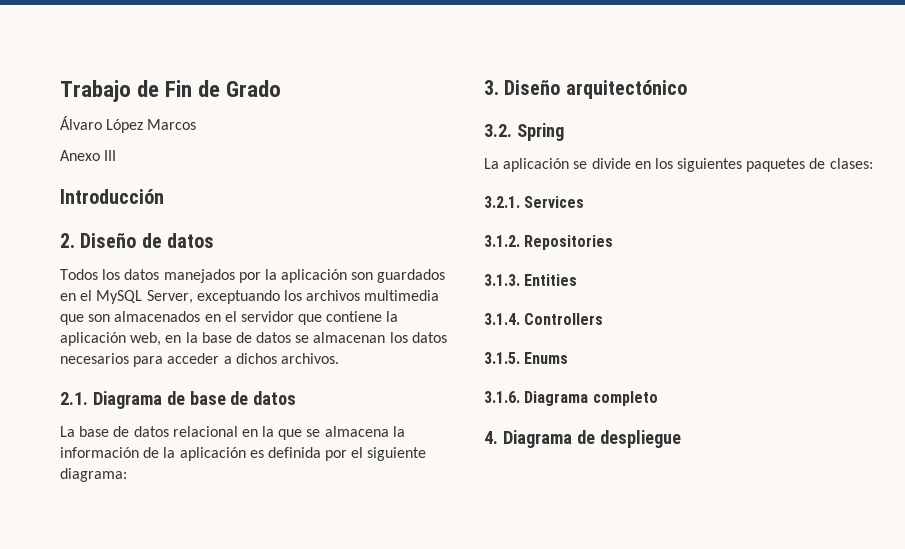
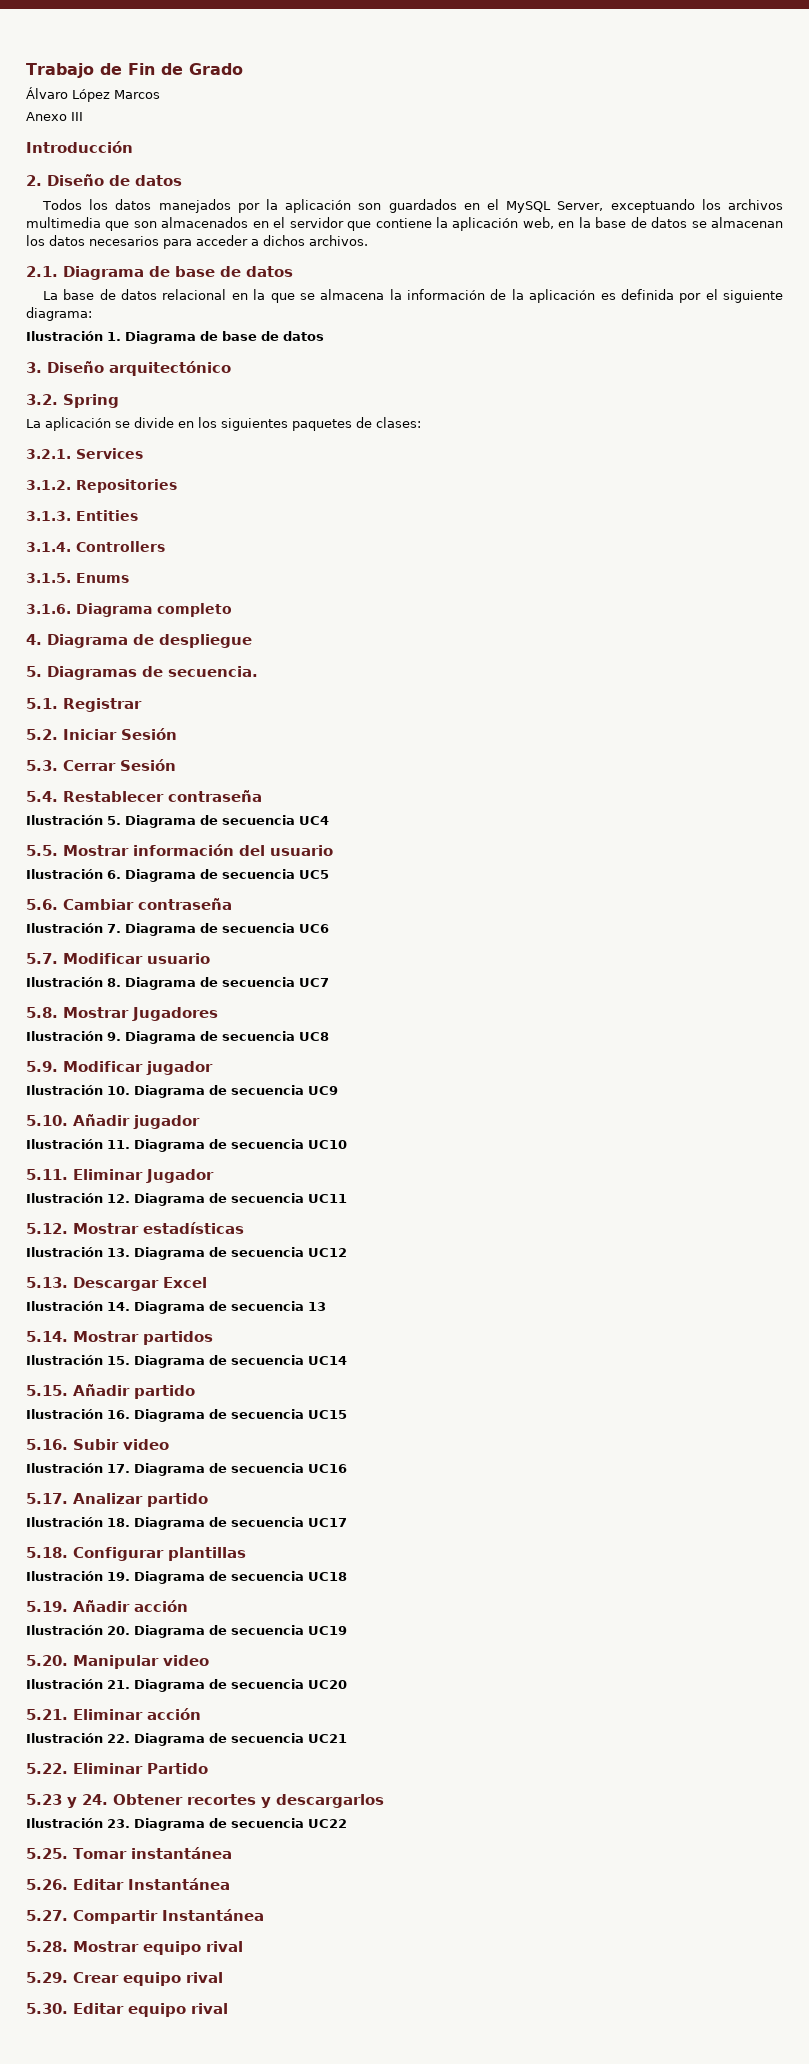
(127, 475) none -> [26,331,324,344] // Ilustración 1. Diagrama de base de datos
(681, 439) none -> [26,666,258,680] [26,698,142,712] [26,728,177,740] [26,759,176,771] [26,790,262,802] [26,815,329,828] [26,844,333,856] [26,869,329,882] [26,898,232,910] [26,923,329,936] [26,953,210,964] [26,977,329,990] [26,1007,218,1021] [26,1031,329,1044] [26,1061,213,1075] [26,1085,338,1098] [26,1114,200,1129] [26,1139,347,1152] [26,1169,214,1183] [26,1193,347,1206] [26,1222,244,1234] [26,1247,347,1260] [26,1277,207,1291] [26,1301,326,1314] [26,1331,213,1345] [26,1355,347,1368] [26,1384,195,1399] [26,1409,347,1422] [26,1439,169,1450] [26,1463,347,1476] [26,1493,208,1507] [26,1517,347,1530] [26,1547,246,1561] [26,1571,347,1584] [26,1600,188,1612] [26,1625,347,1638] [26,1655,209,1669] [26,1679,347,1692] [26,1708,201,1720] [26,1733,347,1746] [26,1763,208,1774] [26,1794,384,1808] [26,1818,347,1831] [26,1847,232,1859] [26,1878,230,1890] [26,1909,264,1924] [26,1941,243,1955] [26,1972,223,1986] [26,2003,228,2017] // 5. Diagramas de secuencia. // 5.1. Registrar // 5.2. Iniciar Sesión // 5.3. Cerrar Sesión // 5.4. Restablecer contraseña // Ilustración 5. Diagrama de secuencia UC4 // 5.5. Mostrar información del usuario // Ilustración 6. Diagrama de secuencia UC5 // 5.6. Cambiar contraseña // Ilustración 7. Diagrama de secuencia UC6 // 5.7. Modificar usuario // Ilustración 8. Diagrama de secuencia UC7 // 5.8. Mostrar Jugadores // Ilustración 9. Diagrama de secuencia UC8 // 5.9. Modificar jugador // Ilustración 10. Diagrama de secuencia UC9 // 5.10. Añadir jugador // Ilustración 11. Diagrama de secuencia UC10 // 5.11. Eliminar Jugador // Ilustración 12. Diagrama de secuencia UC11 // 5.12. Mostrar estadísticas // Ilustración 13. Diagrama de secuencia UC12 // 5.13. Descargar Excel // Ilustración 14. Diagrama de secuencia 13 // 5.14. Mostrar partidos // Ilustración 15. Diagrama de secuencia UC14 // 5.15. Añadir partido // Ilustración 16. Diagrama de secuencia UC15 // 5.16. Subir video // Ilustración 17. Diagrama de secuencia UC16 // 5.17. Analizar partido // Ilustración 18. Diagrama de secuencia UC17 // 5.18. Configurar plantillas // Ilustración 19. Diagrama de secuencia UC18 // 5.19. Añadir acción // Ilustración 20. Diagrama de secuencia UC19 // 5.20. Manipular video // Ilustración 21. Diagrama de secuencia UC20 // 5.21. Eliminar acción // Ilustración 22. Diagrama de secuencia UC21 // 5.22. Eliminar Partido // 5.23 y 24. Obtener recortes y descargarlos // Ilustración 23. Diagrama de secuencia UC22 // 5.25. Tomar instantánea // 5.26. Editar Instantánea // 5.27. Compartir Instantánea // 5.28. Mostrar equipo rival // 5.29. Crear equipo rival // 5.30. Editar equipo rival

